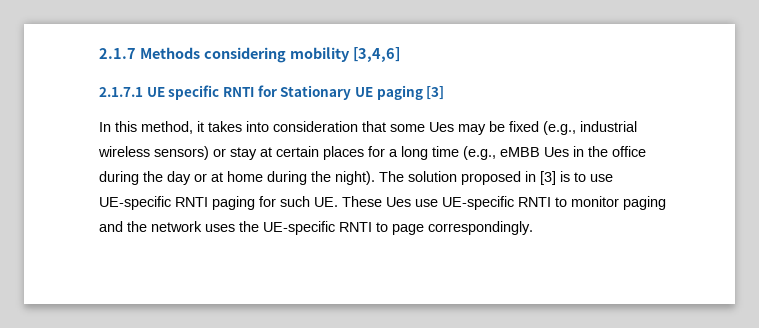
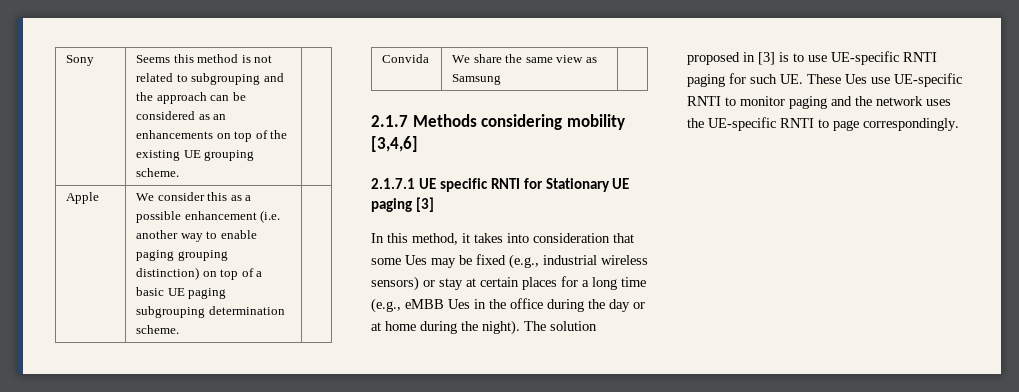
(99, 53) none -> [66,55,95,66] [136,54,273,63] [136,73,284,85] [136,92,246,104] [136,111,227,120] [136,130,288,142] [136,150,255,161] [136,168,180,177] [66,192,100,204] [136,192,252,201] [136,210,281,223] [136,230,257,242] [136,250,228,261] [136,267,263,280] [136,287,227,299] [136,306,285,318] [136,325,180,334] [382,54,430,63] [452,54,597,63] [452,74,502,85] Sony | Seems this method is not related to subgrouping and the approach can be considered as an enhancements on top of the existing UE grouping scheme. | // Apple | We consider this as a possible enhancement (i.e. another way to enable paging grouping distinction) on top of a basic UE paging subgrouping determination scheme. | // Convida | We share the same view as Samsung | //

